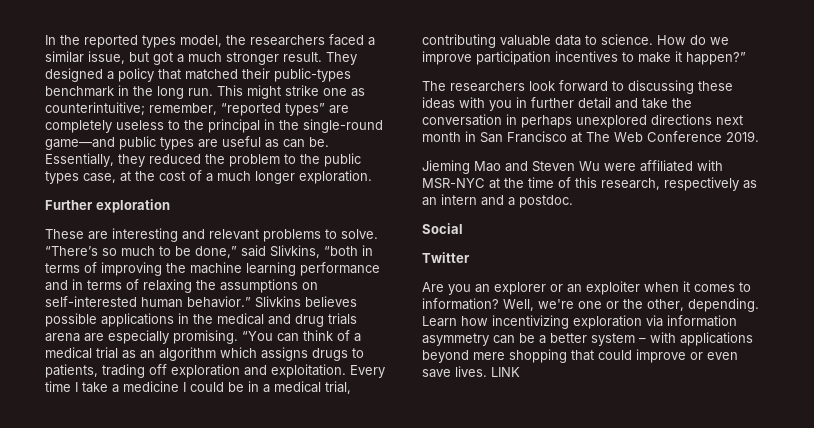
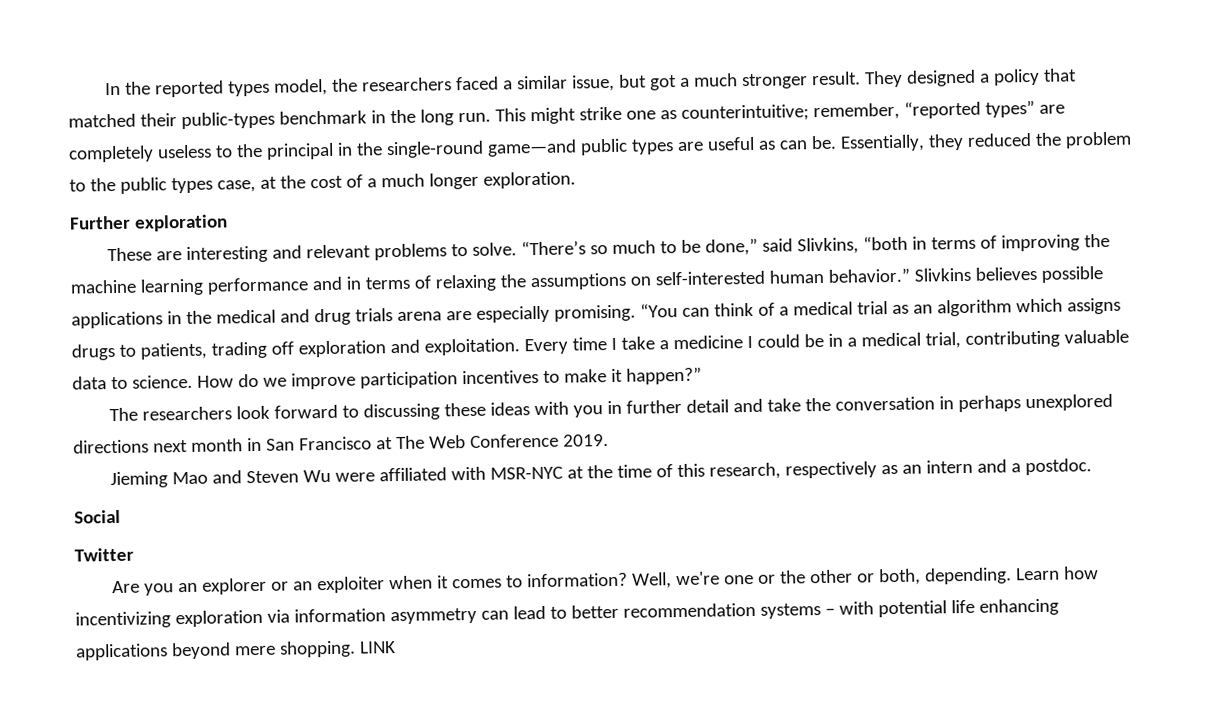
[647,299,684,311] other, -> [810,568,922,586] other or both,
[519,332,753,346] [422,349,738,363] [422,366,487,378] be a better system – with applications beyond mere shopping that could improve or even save lives. -> [512,598,1059,620] [75,640,356,661] lead to better recommendation systems – with potential life enhancing applications beyond mere shopping.

